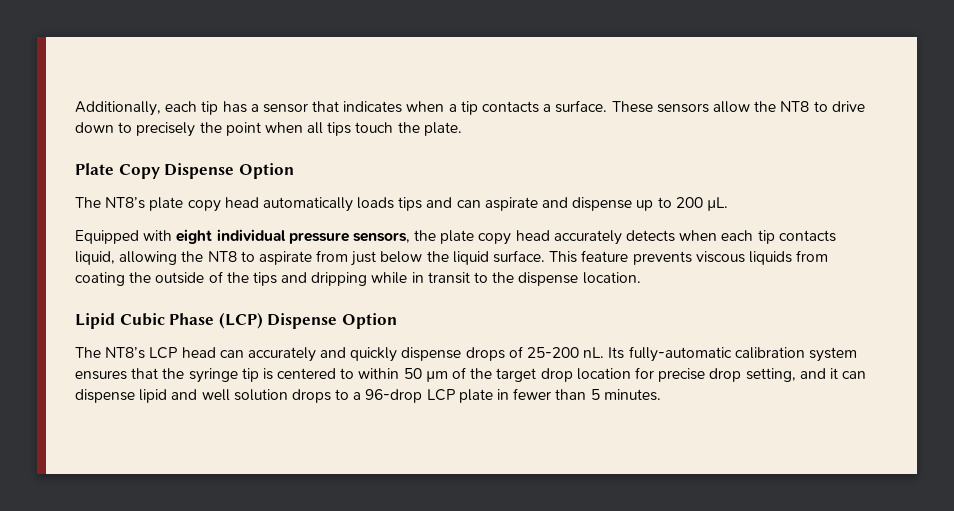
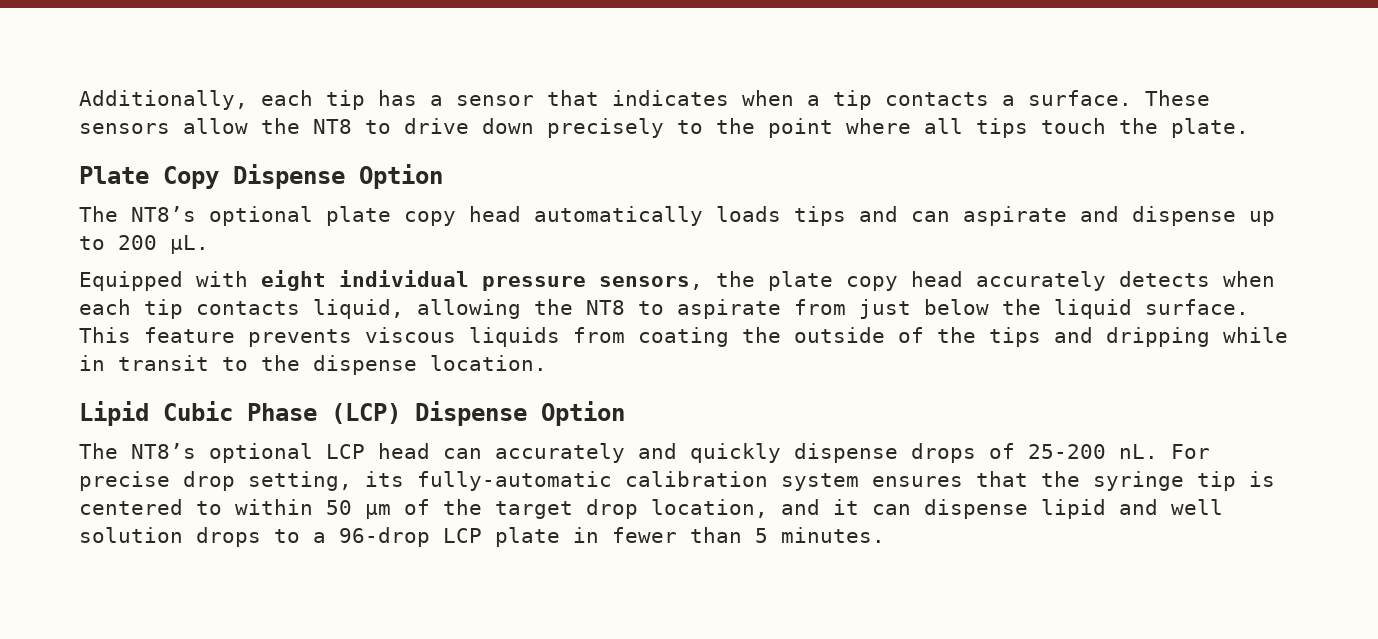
[118,122,196,137] to precisely -> [547,118,703,138] precisely to
[264,122,303,133] when -> [846,118,911,134] where
(146, 203) none -> [209,206,313,226] optional
(146, 353) none -> [209,443,313,463] optional
[608,347,625,359] Its -> [1171,444,1210,459] [79,471,404,491] For precise drop setting, its
[576,367,796,382] location for precise drop setting, -> [651,499,768,518] location,

